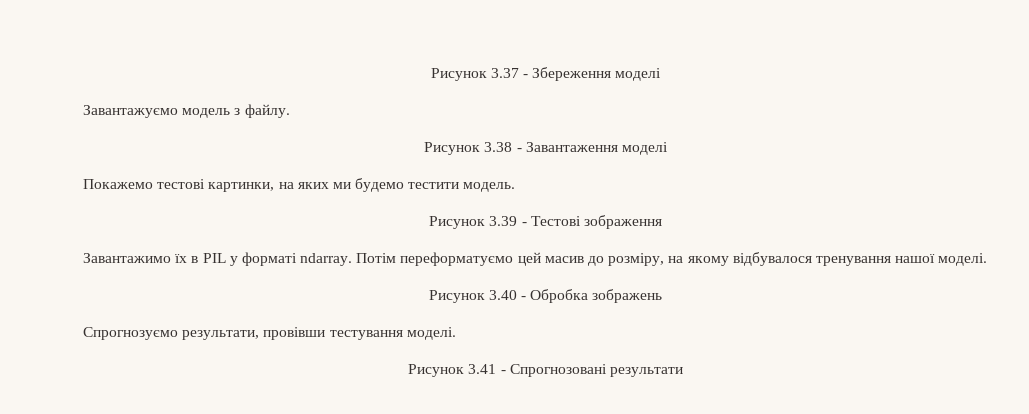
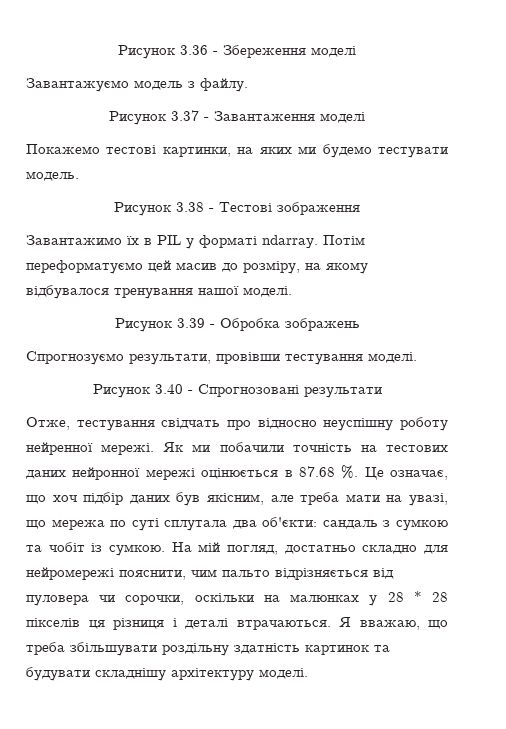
[430,68,519,81] Рисунок 3.37 -> [118,45,208,59] Рисунок 3.36
[484,142,513,152] 3.38 -> [171,110,199,121] 3.37
[408,182,460,189] тестити -> [378,147,448,158] тестувати
[489,216,518,226] 3.39 -> [176,202,204,212] 3.38
[488,290,517,300] 3.40 -> [176,318,205,328] 3.39
[468,364,497,374] 3.41 -> [154,384,183,394] 3.40
(683, 372) none -> [26,417,448,431] [26,442,449,455] [26,465,448,480] [26,492,449,506] [26,517,448,531] [26,542,448,556] [26,567,394,580] [26,591,449,606] [26,617,448,630] [26,642,390,656] [26,667,308,681] // Отже, тестування свідчать про відносно неуспішну роботу нейренної мережі. Як ми побачили точність на тестових даних нейронної мережі оцінюється в 87.68 %. Це означає, що хоч підбір даних був якісним, але треба мати на увазі, що мережа по суті сплутала два об'єкти: сандаль з сумкою та чобіт із сумкою. На мій погляд, достатньо складно для нейромережі пояснити, чим пальто відрізняється від пуловера чи сорочки, оскільки на малюнках у 28 * 28 пікселів ця різниця і деталі втрачаються. Я вважаю, що треба збільшувати роздільну здатність картинок та будувати складнішу архітектуру моделі.

